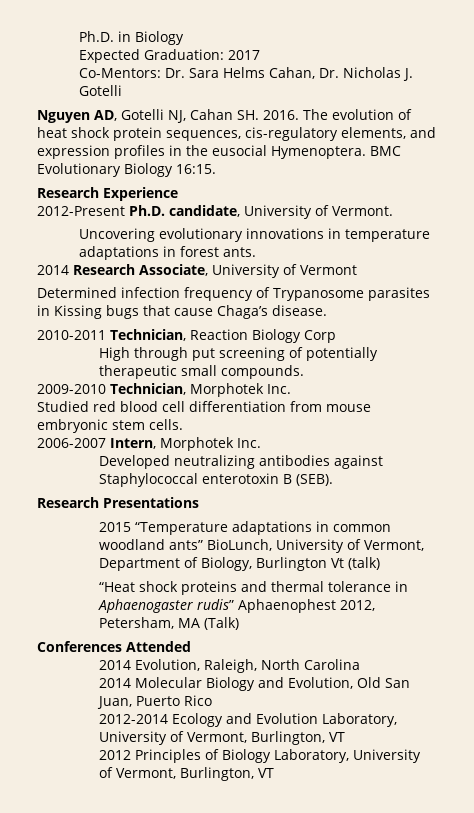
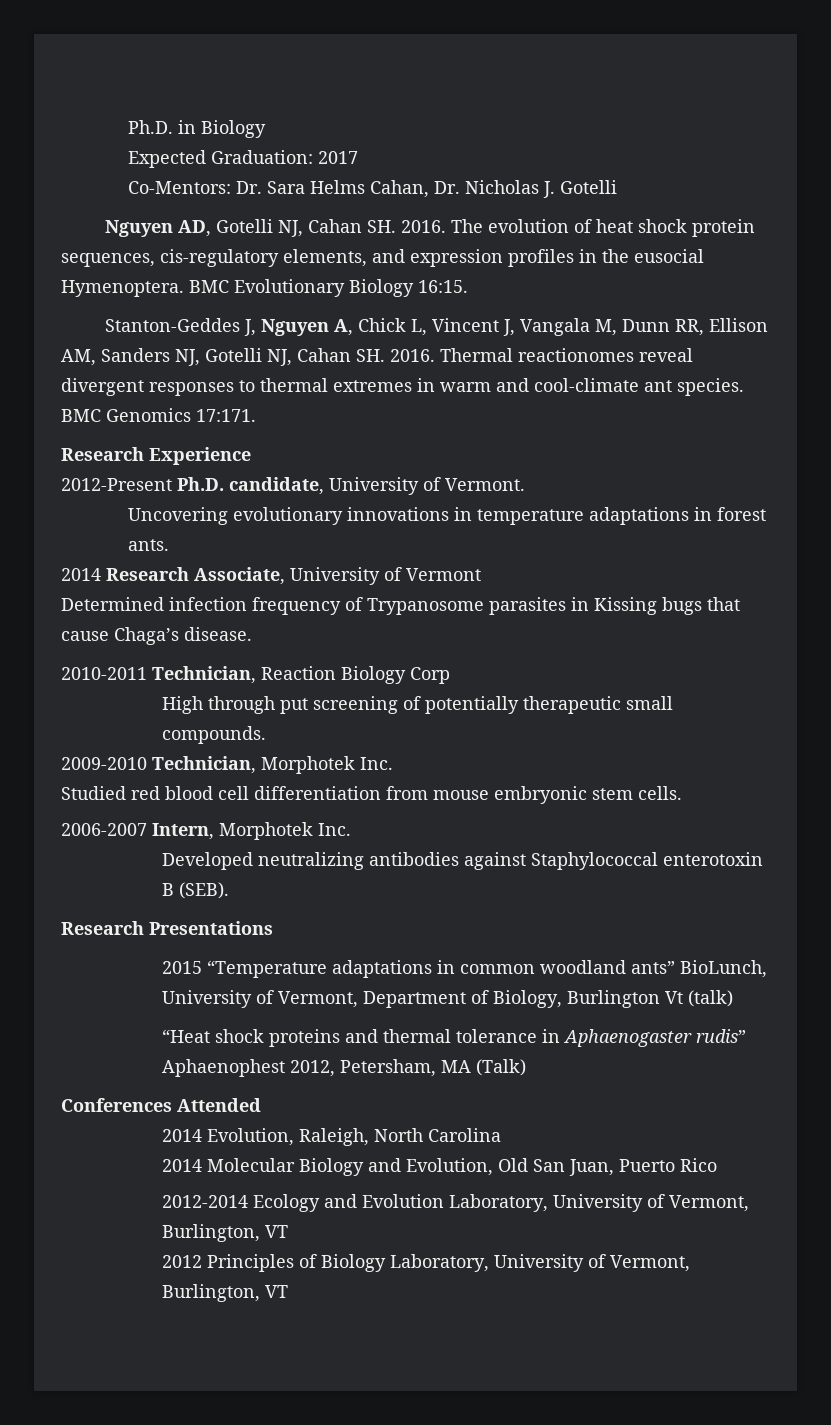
(216, 169) none -> [104,318,768,336] [61,348,693,366] [61,378,744,396] [61,408,256,422] // Stanton-Geddes J, Nguyen A, Chick L, Vincent J, Vangala M, Dunn RR, Ellison AM, Sanders NJ, Gotelli NJ, Cahan SH. 2016. Thermal reactionomes reveal divergent responses to thermal extremes in warm and cool-climate ant species. BMC Genomics 17:171.

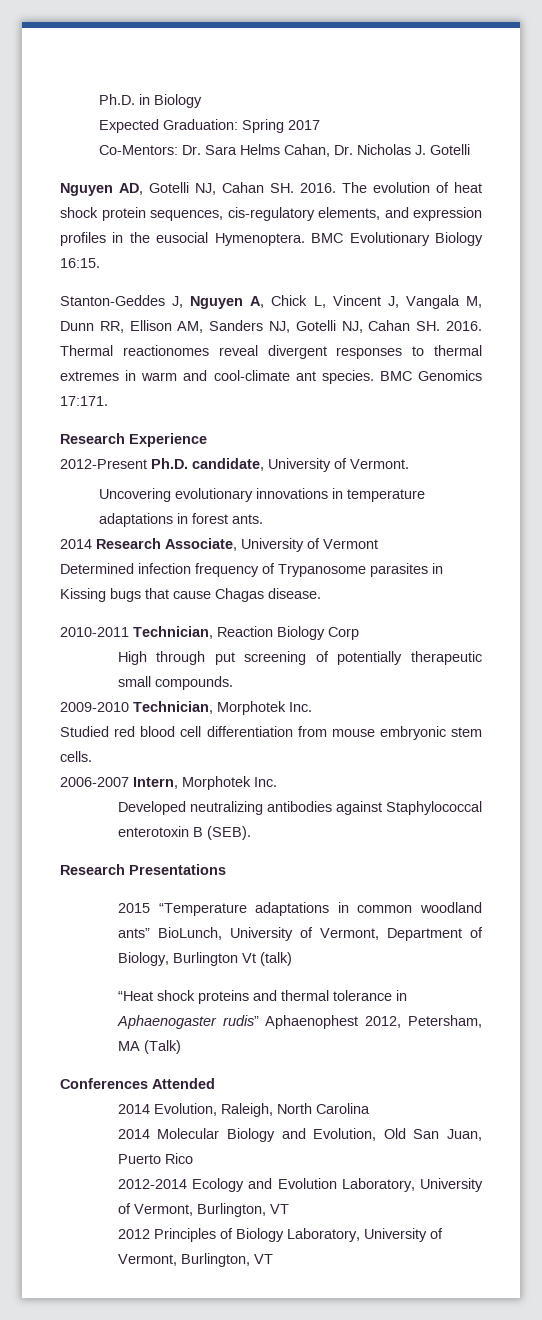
(314, 157) none -> [241,119,284,133] Spring
[114,627,179,645] Chaga’s -> [215,588,264,602] Chagas

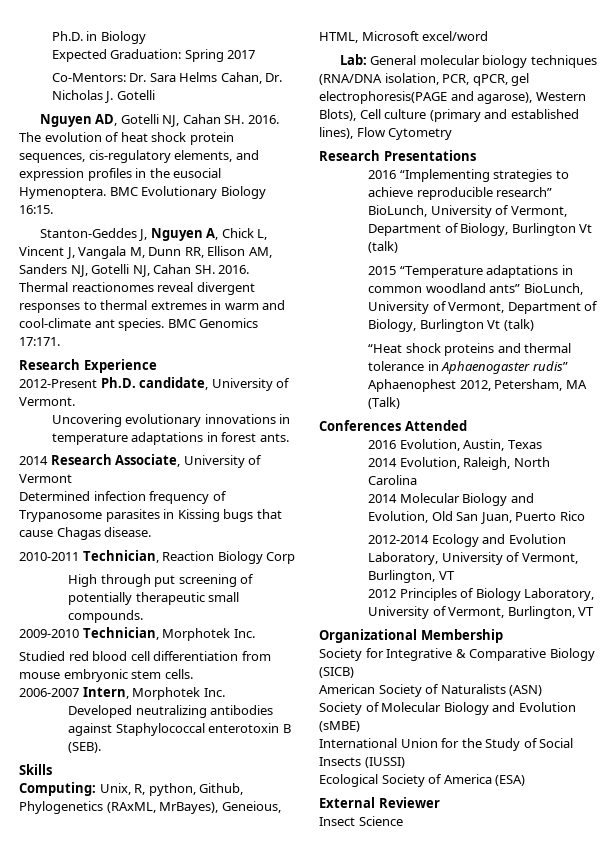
[60,864,226,875] Research Presentations -> [19,764,52,775] [19,782,244,796] [19,801,281,814] [319,31,489,43] [339,54,597,68] [319,73,530,86] [319,91,586,104] [319,109,579,122] [319,127,453,140] [319,150,476,161] [368,169,569,182] [368,187,553,200] [368,205,567,218] [368,223,593,236] [368,241,399,253] Skills // Computing: Unix, R, python, Github, Phylogenetics (RAxML, MrBayes), Geneious, HTML, Microsoft excel/word // Lab: General molecular biology techniques (RNA/DNA isolation, PCR, qPCR, gel electrophoresis(PAGE and agarose), Western Blots), Cell culture (primary and established lines), Flow Cytometry // Research Presentations // 2016 “Implementing strategies to achieve reproducible research” BioLunch, University of Vermont, Department of Biology, Burlington Vt (talk)
(215, 1083) none -> [368,439,542,451] // 2016 Evolution, Austin, Texas
(273, 1259) none -> [319,629,503,643] [319,648,595,661] [319,667,354,678] [319,684,543,697] [319,702,576,715] [319,721,360,732] [319,738,574,751] [319,757,405,768] [319,774,526,787] [319,797,440,808] [319,816,403,826] // Organizational Membership // Society for Integrative & Comparative Biology (SICB) // American Society of Naturalists (ASN) // Society of Molecular Biology and Evolution (sMBE) // International Union for the Study of Social Insects (IUSSI) // Ecological Society of America (ESA) // External Reviewer // Insect Science

